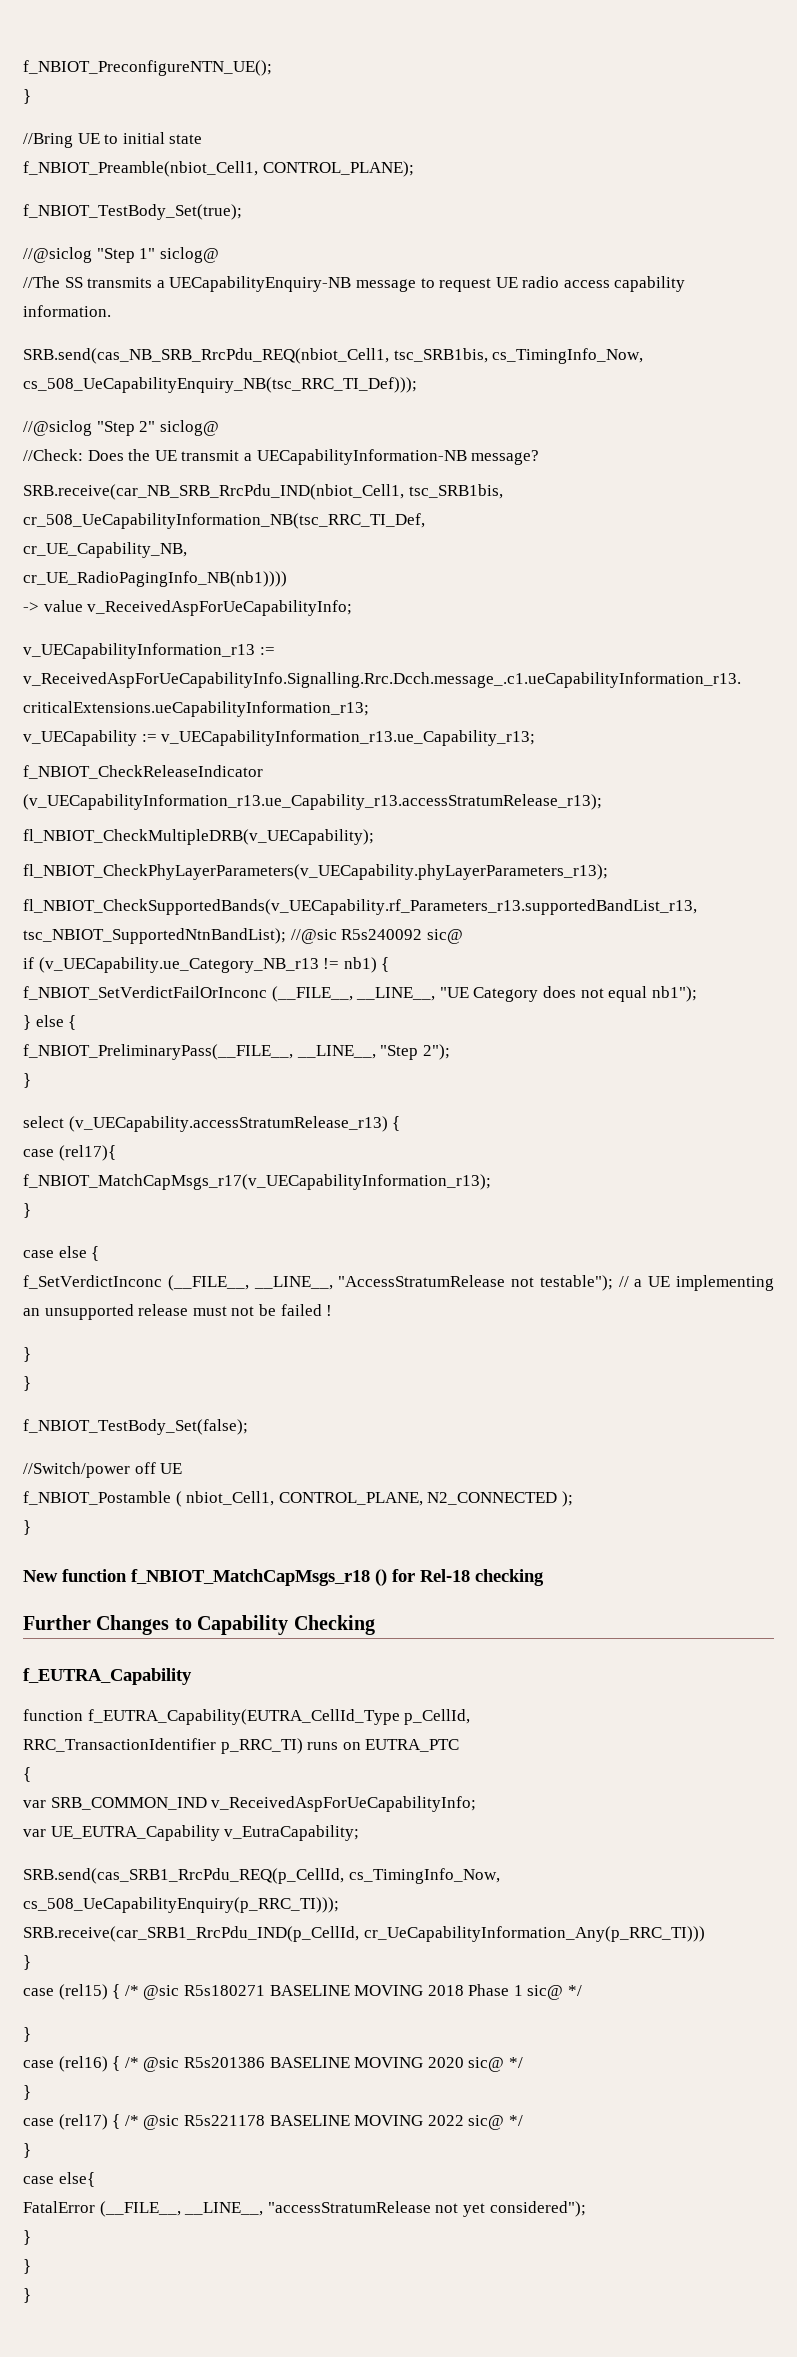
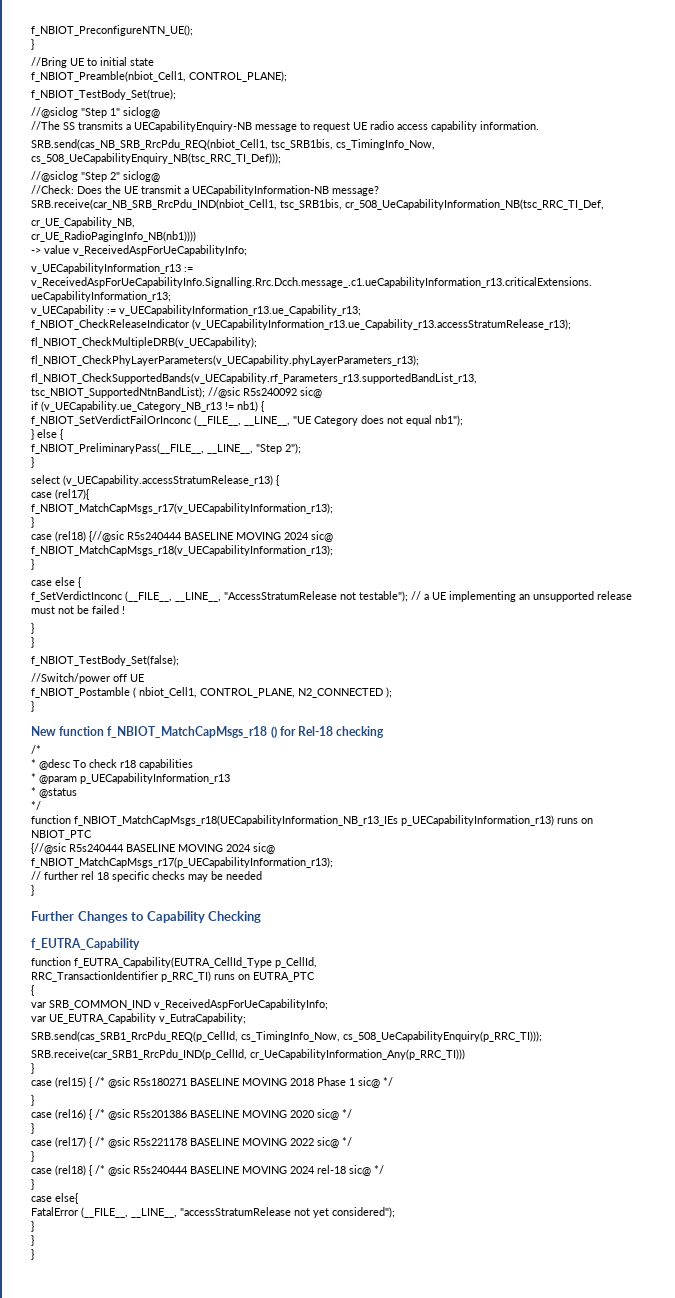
(31, 1210) none -> [31,531,333,542] [31,545,333,556] [31,559,34,570] // case (rel18) {//@sic R5s240444 BASELINE MOVING 2024 sic@ // f_NBIOT_MatchCapMsgs_r18(v_UECapabilityInformation_r13); // }
(544, 1577) none -> [31,745,41,754] [31,759,193,770] [31,773,230,784] [31,787,77,798] [31,801,41,810] [31,815,593,826] [31,830,92,840] [31,843,275,854] [31,857,333,868] [31,871,262,882] [31,885,34,896] // /* // * @desc To check r18 capabilities // * @param p_UECapabilityInformation_r13 // * @status // */ // function f_NBIOT_MatchCapMsgs_r18(UECapabilityInformation_NB_r13_IEs p_UECapabilityInformation_r13) runs on NBIOT_PTC // {//@sic R5s240444 BASELINE MOVING 2024 sic@ // f_NBIOT_MatchCapMsgs_r17(p_UECapabilityInformation_r13); // // further rel 18 specific checks may be needed // }
(31, 2150) none -> [31,1165,384,1176] [31,1179,34,1190] // case (rel18) { /* @sic R5s240444 BASELINE MOVING 2024 rel-18 sic@ */ // }

